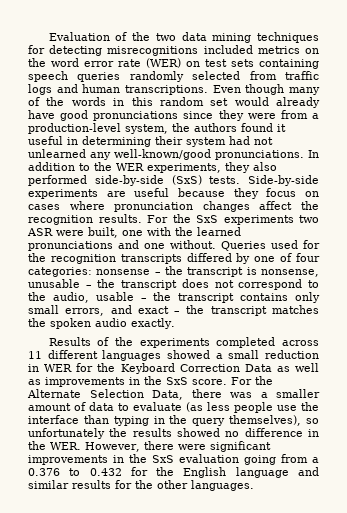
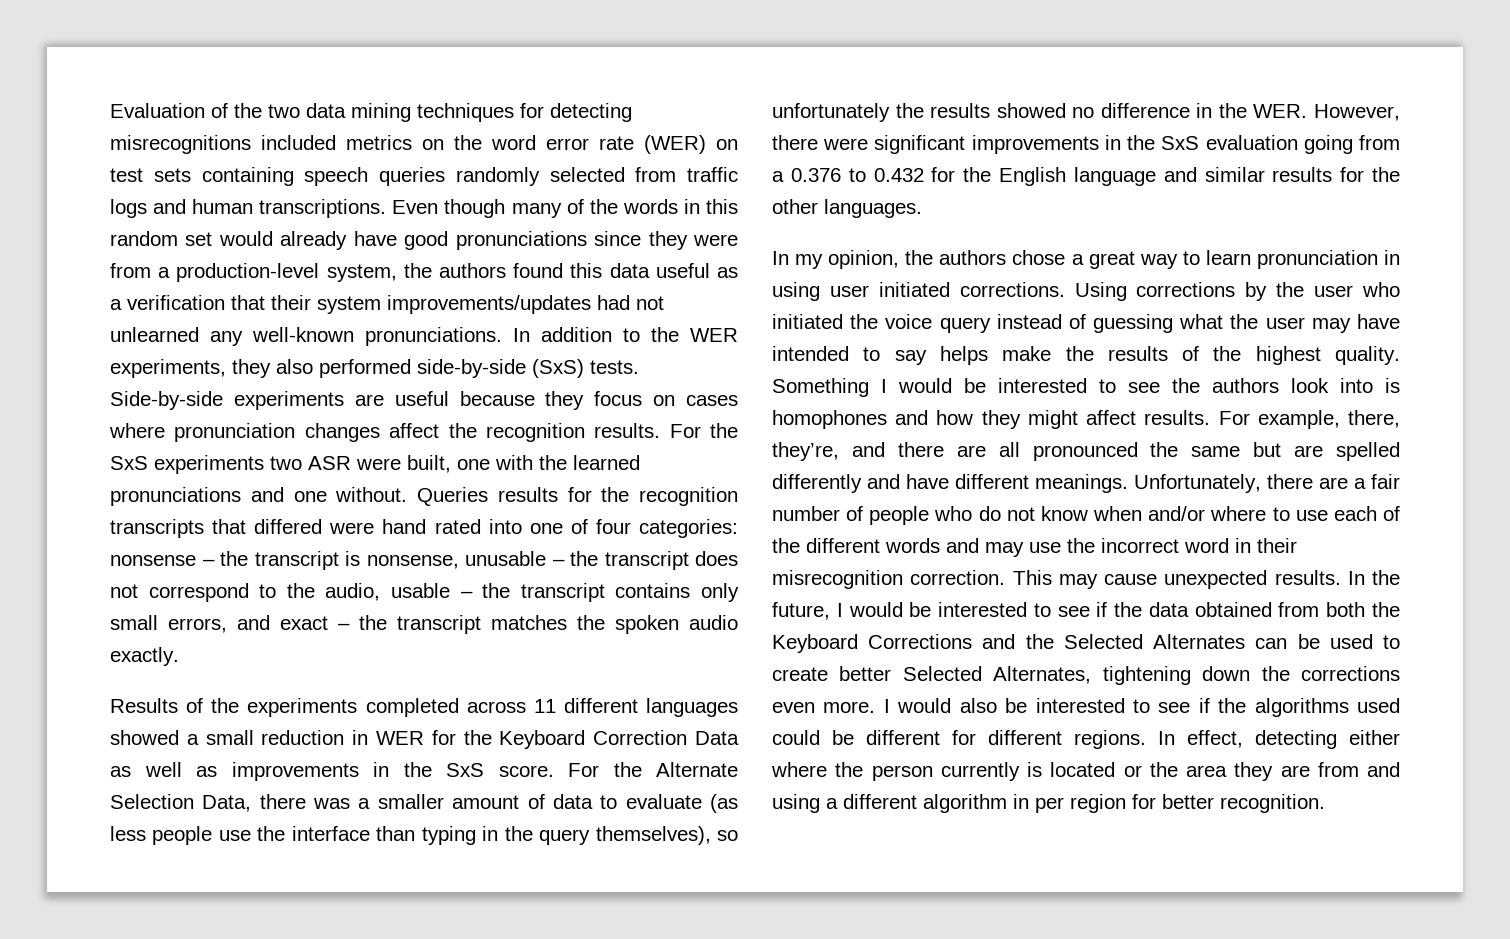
[277,124,286,132] [28,136,151,147] it useful in determining -> [570,263,738,278] [110,295,265,310] this data useful as a verification that
(226, 142) none -> [387,295,591,314] improvements/updates
[114,149,211,160] well-known/good -> [252,327,354,342] well-known
[271,240,298,249] used -> [497,487,558,502] results
[186,253,251,264] differed by -> [212,519,522,534] that differed were hand rated into
(254, 485) none -> [772,250,1400,269] [772,282,1400,301] [772,314,1400,333] [772,346,1400,365] [772,378,1400,397] [772,410,1400,429] [772,442,1400,461] [772,474,1400,493] [772,506,1400,525] [772,538,1297,557] [772,570,1400,589] [772,602,1400,620] [772,634,1400,653] [772,666,1400,685] [772,698,1400,717] [772,730,1400,749] [771,762,1400,781] [772,794,1325,813] // In my opinion, the authors chose a great way to learn pronunciation in using user initiated corrections. Using corrections by the user who initiated the voice query instead of guessing what the user may have intended to say helps make the results of the highest quality. Something I would be interested to see the authors look into is homophones and how they might affect results. For example, there, they’re, and there are all pronounced the same but are spelled differently and have different meanings. Unfortunately, there are a fair number of people who do not know when and/or where to use each of the different words and may use the incorrect word in their misrecognition correction. This may cause unexpected results. In the future, I would be interested to see if the data obtained from both the Keyboard Corrections and the Selected Alternates can be used to create better Selected Alternates, tightening down the corrections even more. I would also be interested to see if the algorithms used could be different for different regions. In effect, detecting either where the person currently is located or the area they are from and using a different algorithm in per region for better recognition.

